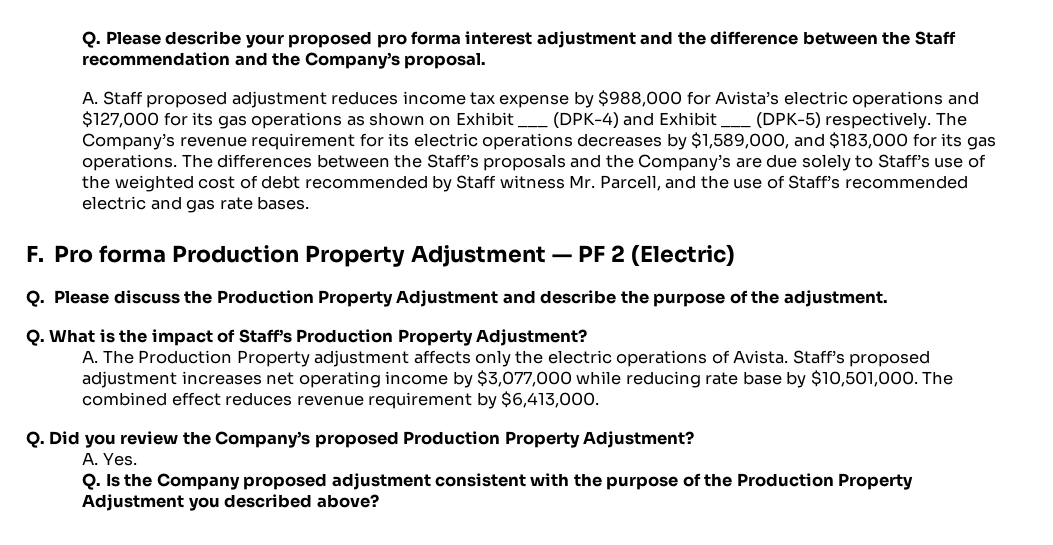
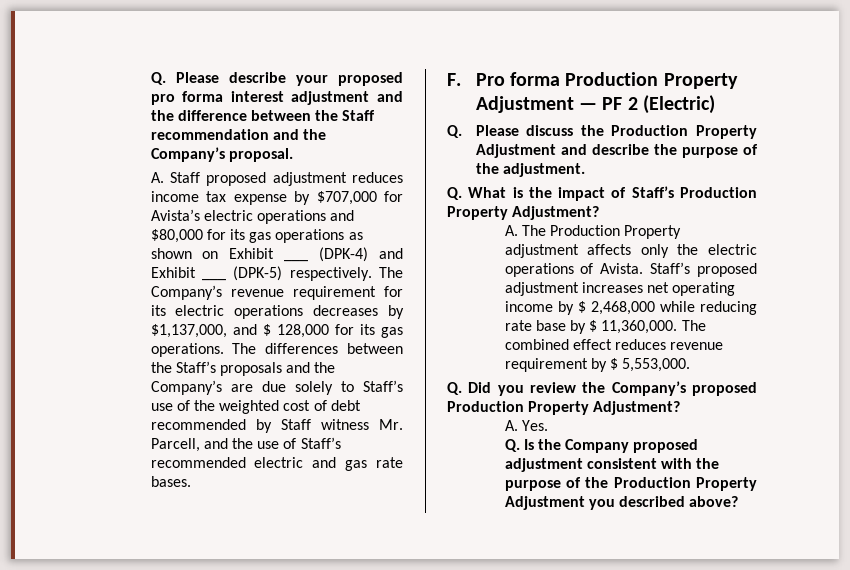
[598,90,683,107] $988,000 -> [316,191,377,205] $707,000
[82,111,160,128] $127,000 -> [150,229,203,243] $80,000
[691,132,909,149] $1,589,000, and $183,000 -> [150,324,329,338] $1,137,000, and $ 128,000
[477,370,573,387] $3,077,000 -> [577,301,655,315] $ 2,468,000
[810,370,918,387] $10,501,000. -> [589,320,678,334] $ 11,360,000.
[501,391,600,408] $6,413,000. -> [609,358,691,372] $ 5,553,000.

